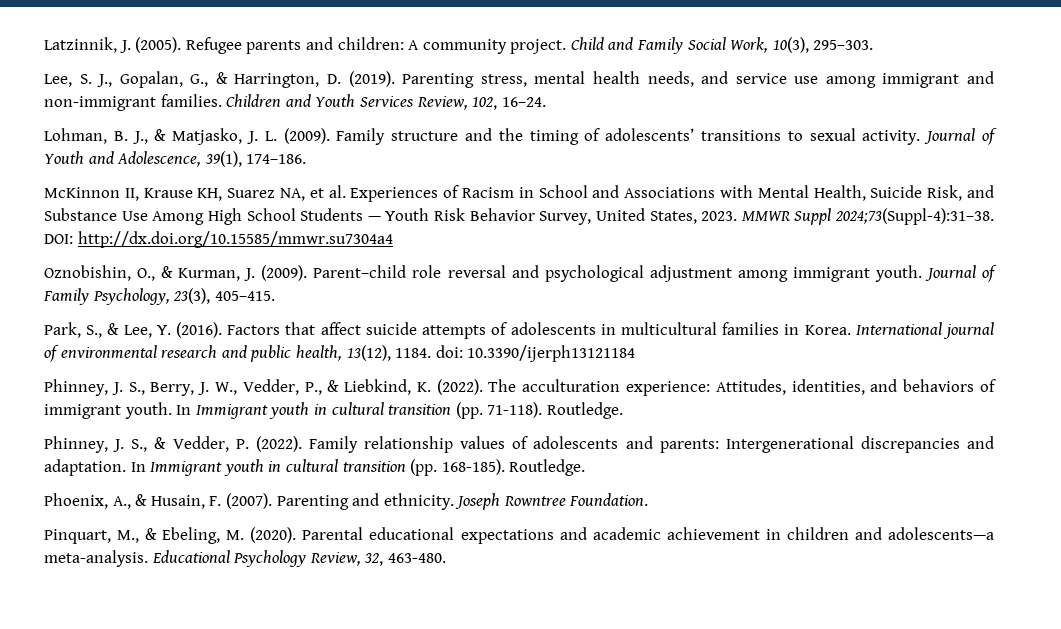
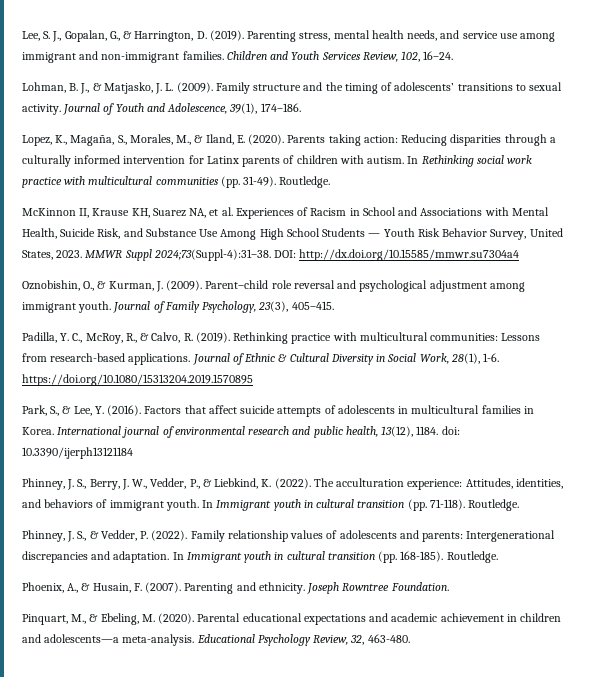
[44,37,874,54] Latzinnik, J. (2005). Refugee parents and children: A community project. Child and Family Social Work, 10(3), 295–303. // -> (22, 36) none
(307, 159) none -> [22,134,556,146] [22,155,533,167] [22,176,331,188] // Lopez, K., Magaña, S., Morales, M., & Iland, E. (2020). Parents taking action: Reducing disparities through a culturally informed intervention for Latinx parents of children with autism. In Rethinking social work practice with multicultural communities (pp. 31-49). Routledge.
(275, 296) none -> [22,332,541,344] [22,353,500,365] [22,374,253,386] // Padilla, Y. C., McRoy, R., & Calvo, R. (2019). Rethinking practice with multicultural communities: Lessons from research-based applications. Journal of Ethnic & Cultural Diversity in Social Work, 28(1), 1-6. https://doi.org/10.1080/15313204.2019.1570895

